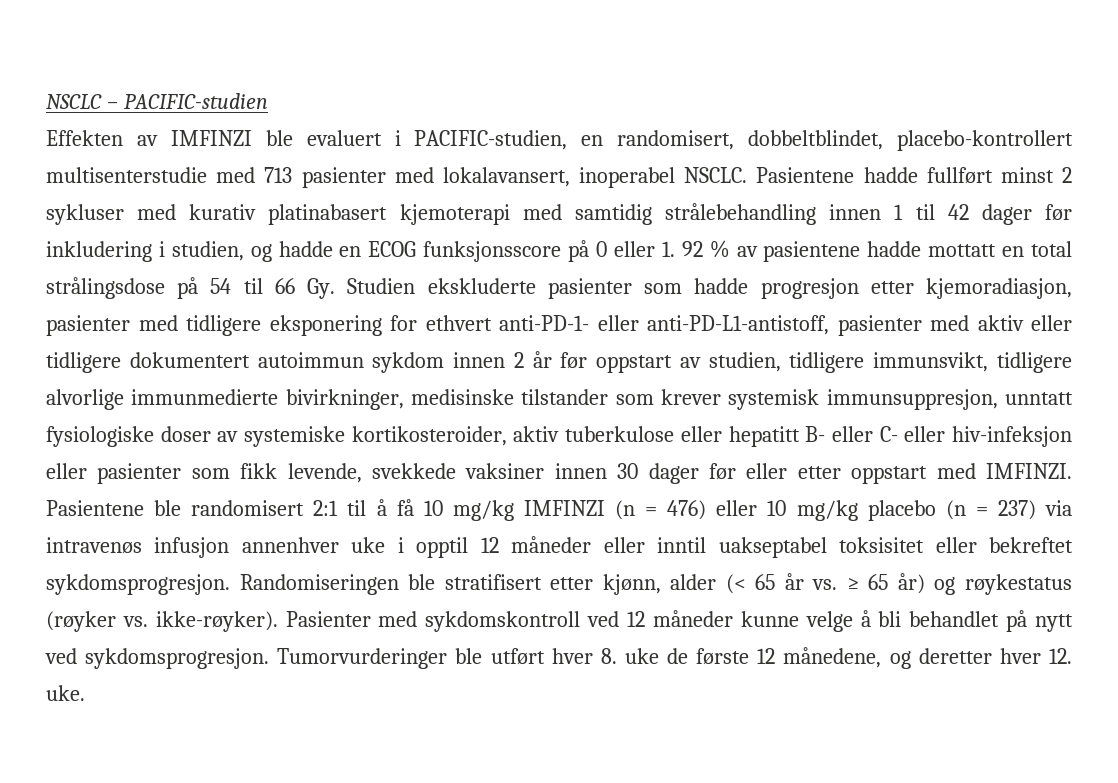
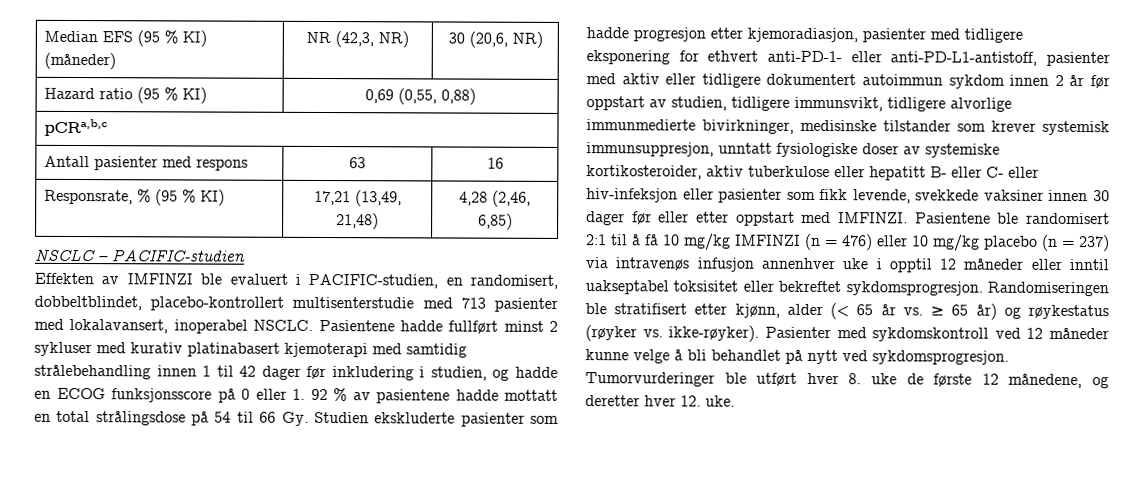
(46, 101) none -> [44,30,208,47] [44,52,117,70] [306,31,409,48] [447,31,543,48] [44,87,208,104] [365,88,476,105] [44,118,109,137] [44,155,249,171] [349,157,366,169] [486,157,504,169] [44,189,226,206] [313,190,402,207] [336,213,379,230] [459,190,531,207] [477,213,513,230] Median EFS (95 % KI) (måneder) | NR (42,3, NR) | 30 (20,6, NR) // Hazard ratio (95 % KI) | 0,69 (0,55, 0,88) // pCRa,b,c // Antall pasienter med respons | 63 | 16 // Responsrate, % (95 % KI) | 17,21 (13,49, 21,48) | 4,28 (2,46, 6,85) //

